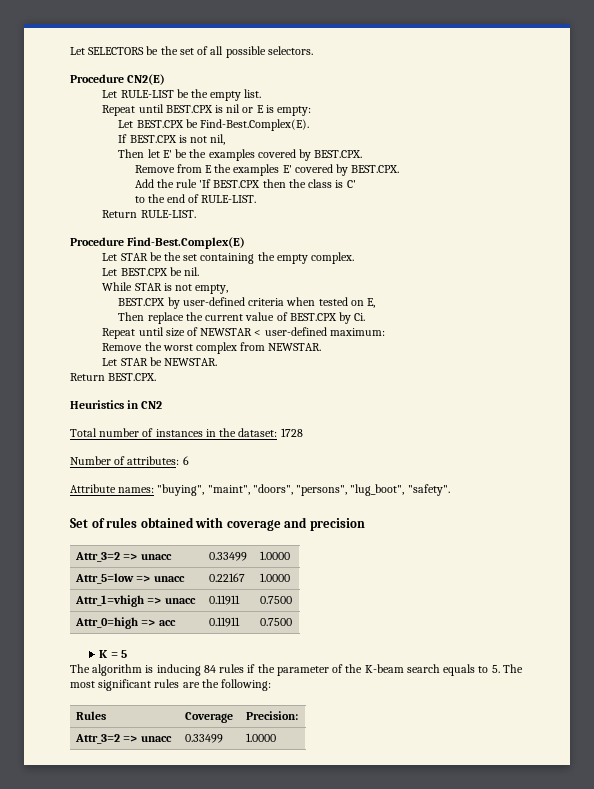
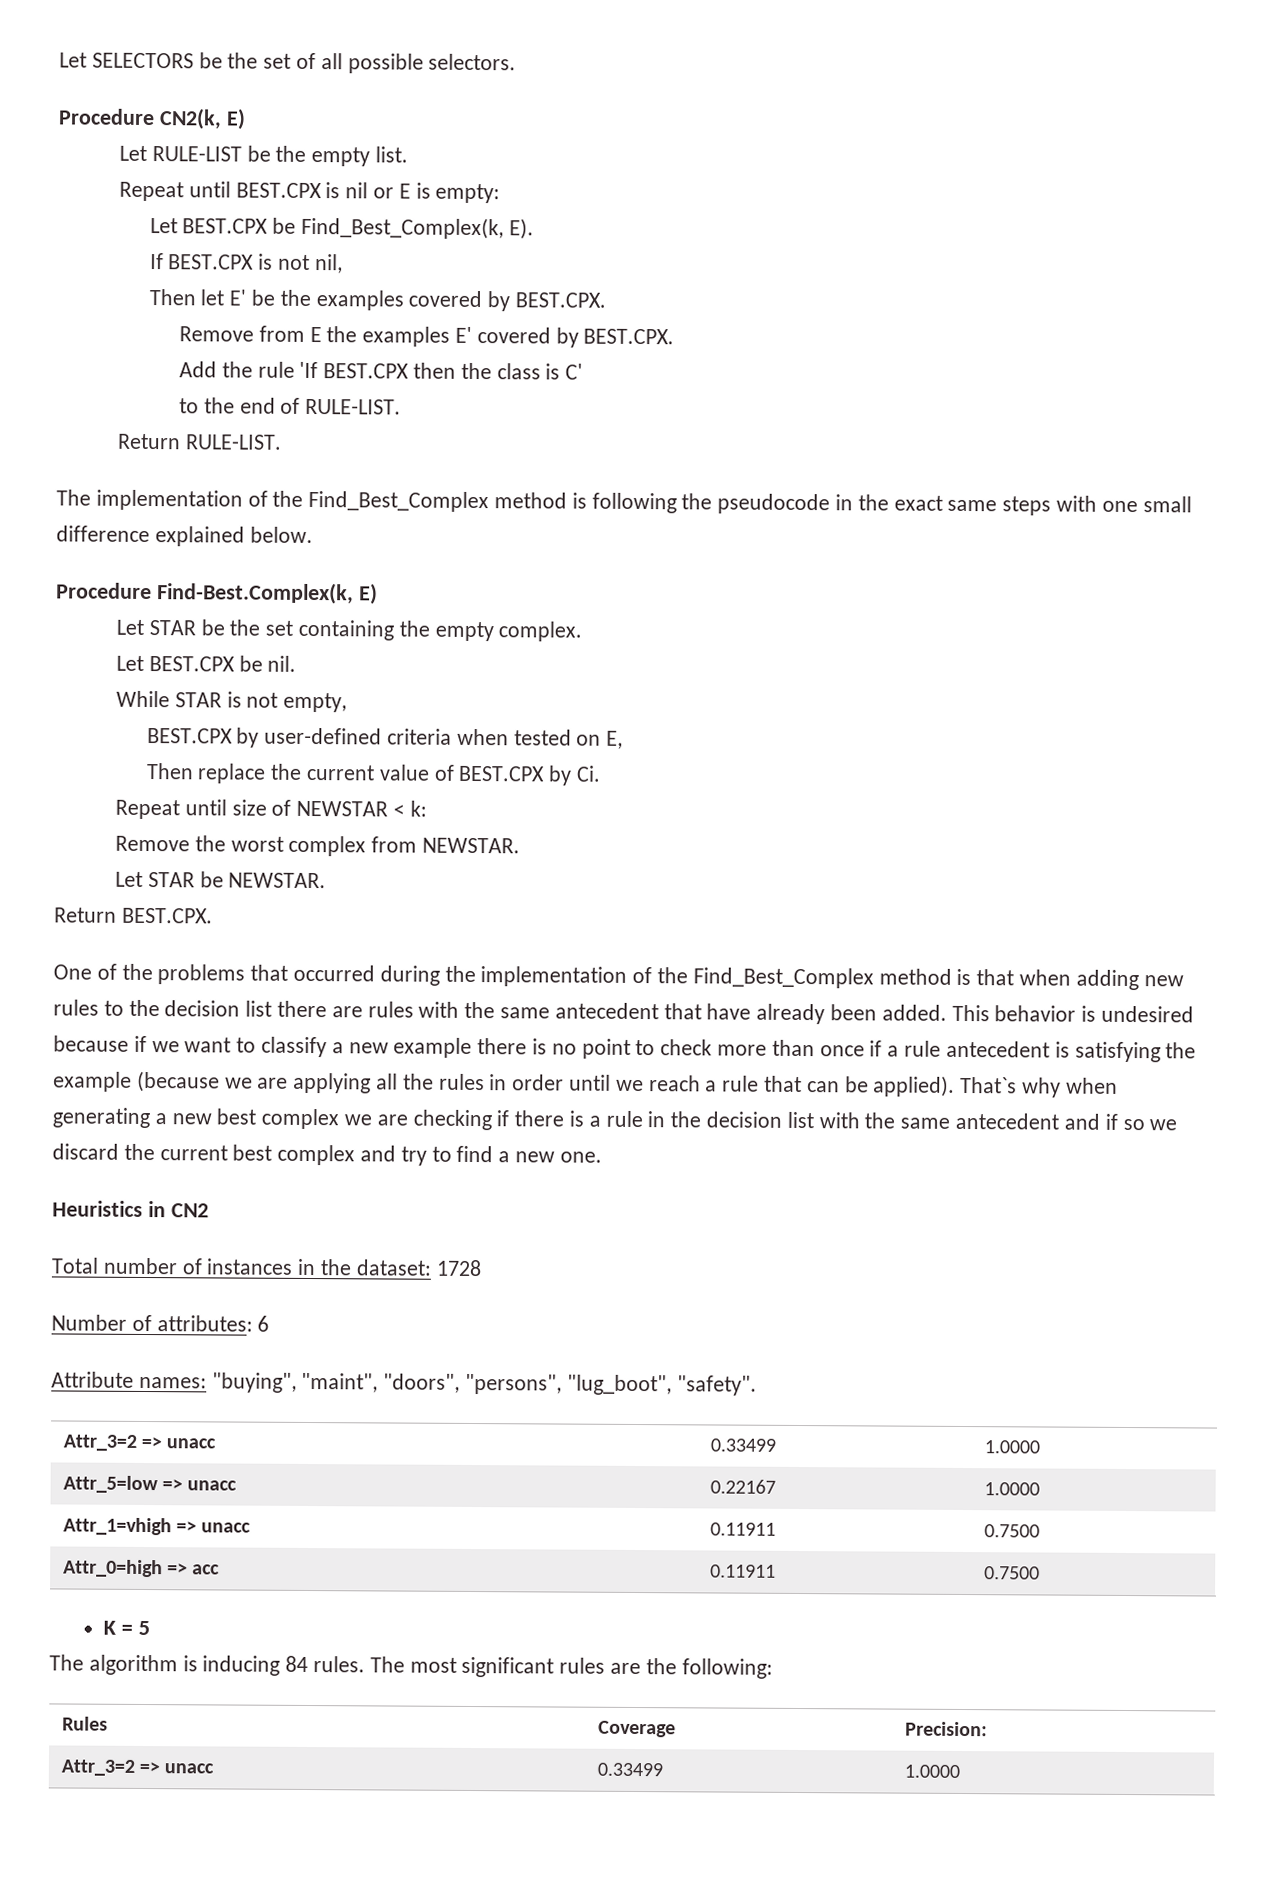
[127,74,166,85] CN2(E) -> [158,108,246,130] CN2(k, E)
[200,119,310,131] Find-Best.Complex(E). -> [300,216,534,240] Find_Best_Complex(k, E).
[70,237,246,249] // Procedure Find-Best.Complex(E) -> [56,489,1192,516] [56,525,313,547] [56,582,378,605] // The implementation of the Find_Best_Complex method is following the pseudocode in the exact same steps with one small difference explained below. // Procedure Find-Best.Complex(k, E)
[264,327,385,336] user-defined maximum: -> [409,800,427,817] k:
(157, 377) none -> [53,963,1184,991] [53,999,1195,1025] [53,1035,1197,1063] [53,1070,1118,1098] [52,1107,1178,1131] [52,1143,602,1166] // One of the problems that occurred during the implementation of the Find_Best_Complex method is that when adding new rules to the decision list there are rules with the same antecedent that have already been added. This behavior is undesired because if we want to classify a new example there is no point to check more than once if a rule antecedent is satisfying the example (because we are applying all the rules in order until we reach a rule that can be applied). That`s why when generating a new best complex we are checking if there is a rule in the decision list with the same antecedent and if so we discard the current best complex and try to find a new one.
[70,517,365,531] // Set of rules obtained with coverage and precision -> (757, 1385) none
[219,664,500,676] rules if the parameter of the K-beam search equals to 5. -> [313,1656,366,1673] rules.

